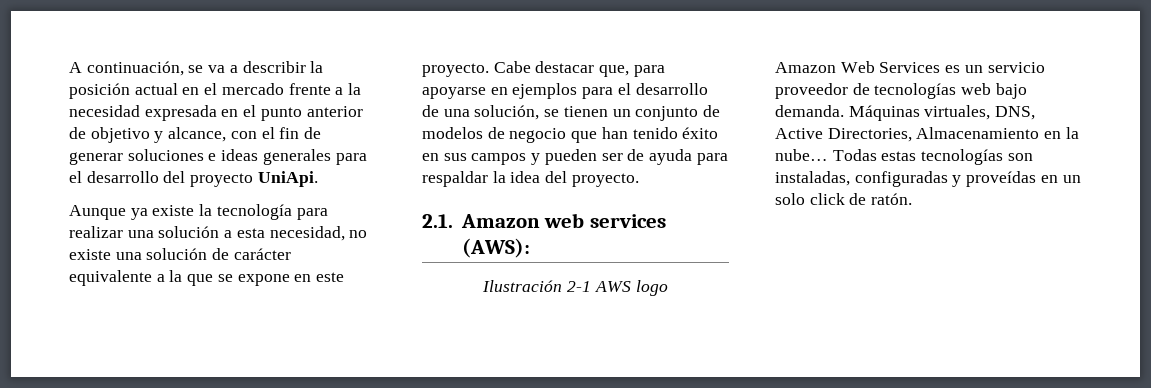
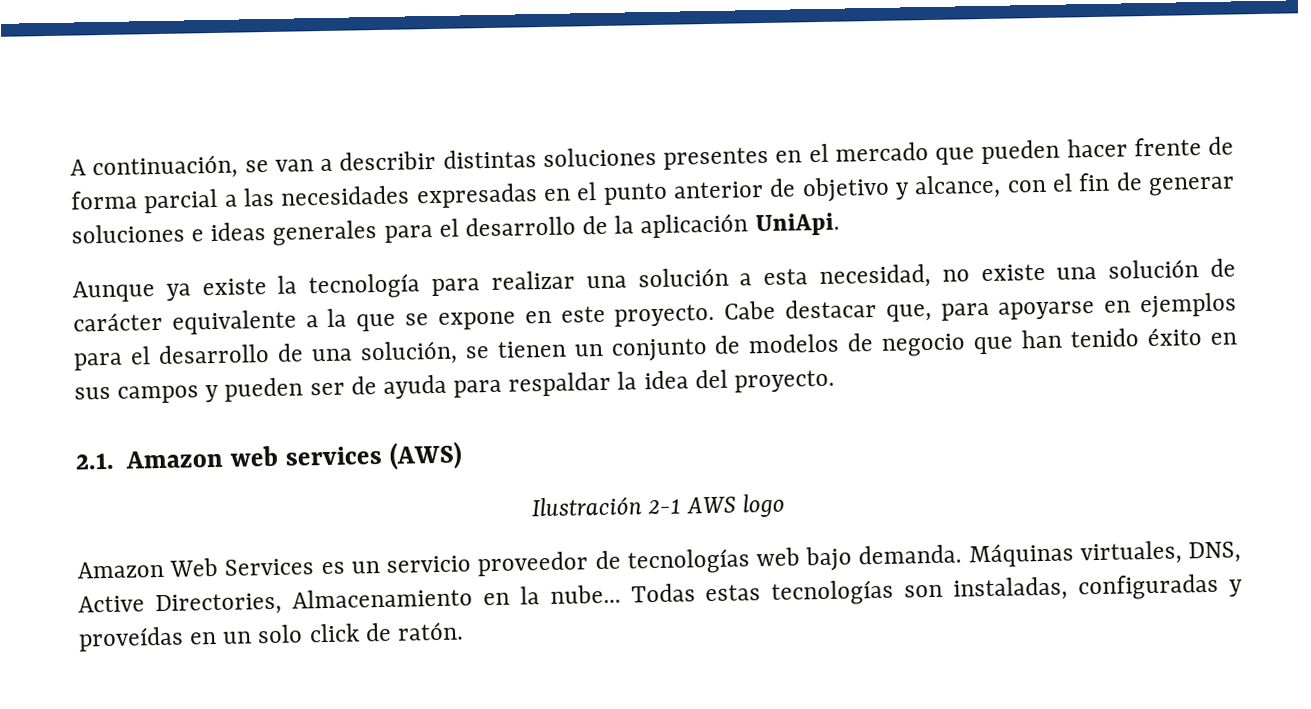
[208,65,226,73] va -> [274,159,314,172] van
[310,61,324,73] [69,83,362,99] [69,105,217,121] la posición actual en el mercado frente a la necesidad expresada -> [442,136,1234,170] [70,183,538,214] distintas soluciones presentes en el mercado que pueden hacer frente de forma parcial a las necesidades expresadas
[163,171,254,187] del proyecto -> [582,213,749,239] de la aplicación
[461,238,530,258] (AWS): -> [388,441,463,470] (AWS)

